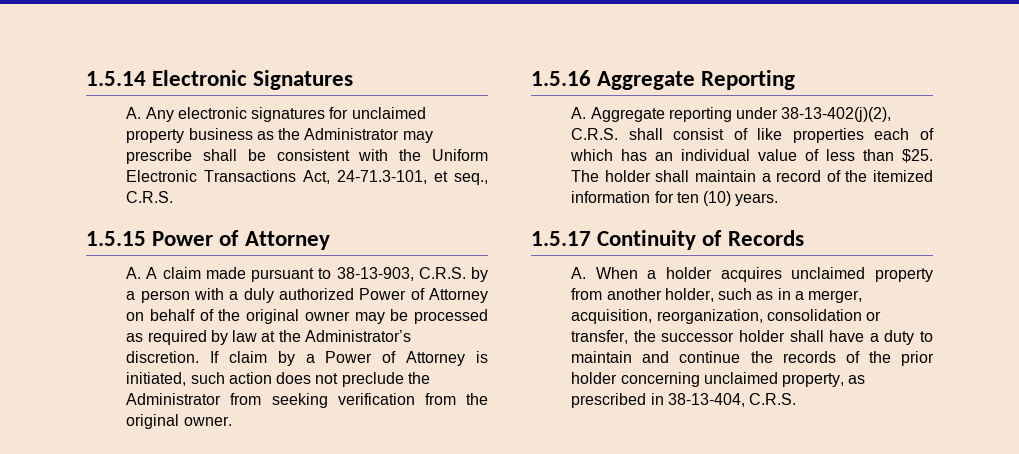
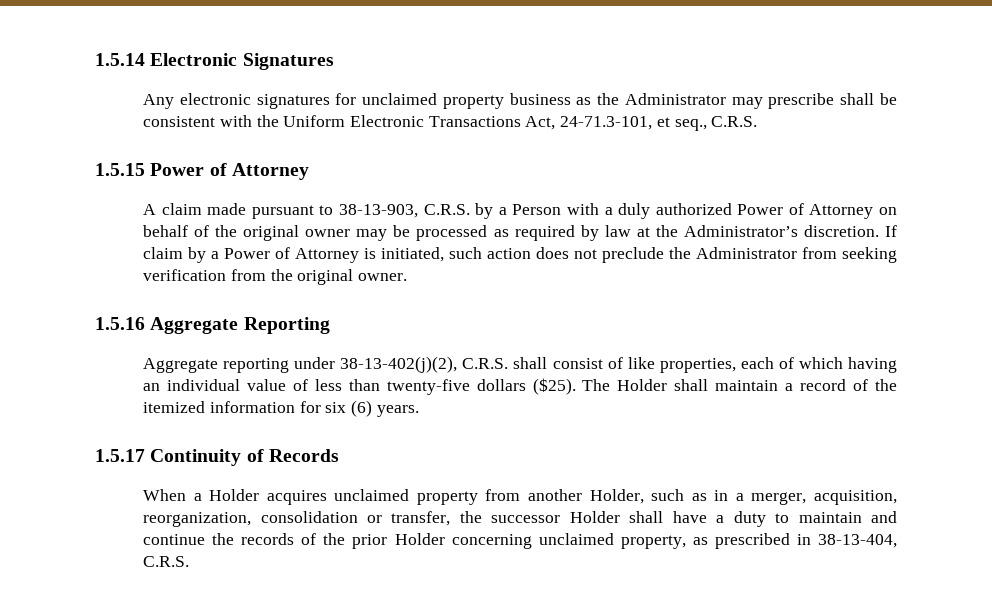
[126,107,142,119] A. -> (334, 61) none
[126,267,142,279] A. -> (309, 171) none
[140,290,190,303] person -> [512,204,562,215] Person
[571,107,587,119] A. -> (330, 325) none
[792,128,864,143] properties -> [659,358,736,373] properties,
[621,149,648,161] has -> [848,357,898,373] having
[902,149,933,163] [571,170,651,182] $25. The holder -> [386,378,668,395] twenty-five dollars ($25). The Holder
[676,191,732,206] ten (10) -> [325,400,372,417] six (6)
[571,267,587,279] A. -> (339, 455) none
[666,267,713,279] holder -> [209,489,260,501] Holder
[664,288,714,302] holder, -> [589,489,644,504] Holder,
[738,330,785,342] holder -> [569,511,620,523] Holder
[571,372,618,384] holder -> [394,533,445,545] Holder

